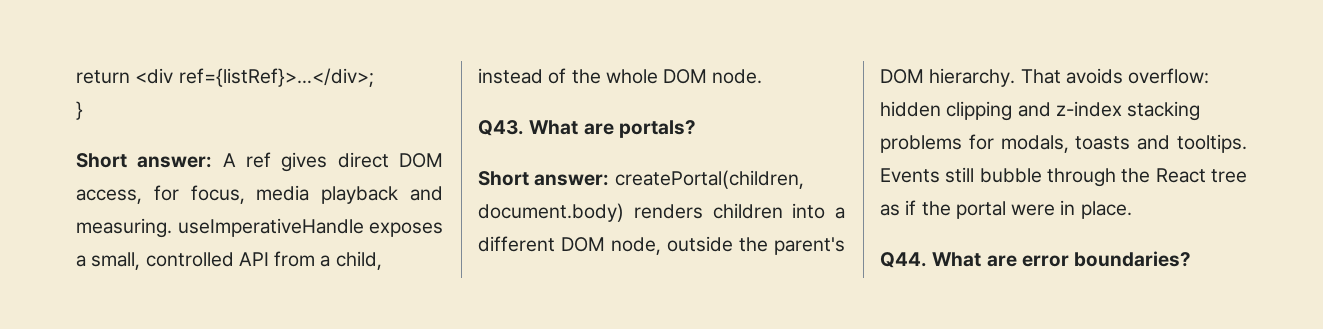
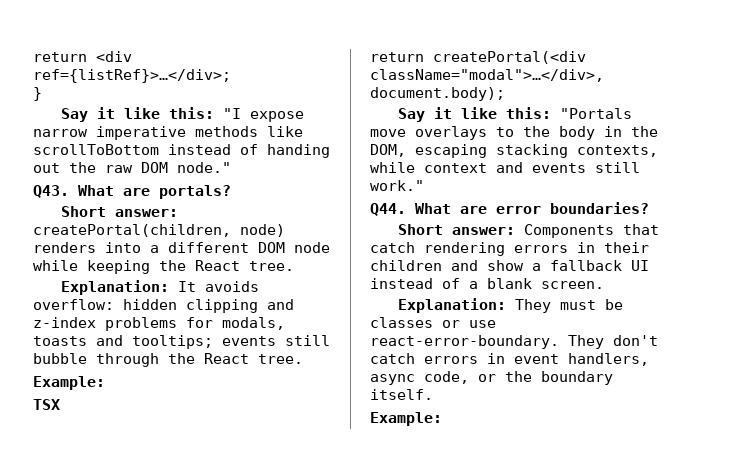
[76,152,443,172] [76,185,444,204] [76,218,443,238] [76,251,382,270] [478,68,763,84] Short answer: A ref gives direct DOM access, for focus, media playback and measuring. useImperativeHandle exposes a small, controlled API from a child, instead of the whole DOM node. -> [60,107,304,122] [33,126,303,140] [33,144,330,158] [33,162,231,173] Say it like this: "I expose narrow imperative methods like scrollToBottom instead of handing out the raw DOM node."
[478,203,783,222] document.body) renders children -> [240,224,285,237] [33,242,96,253] node) renders
[611,236,845,255] [880,68,1061,87] node, outside the parent's DOM hierarchy. That -> [294,242,330,253] [33,260,294,274] [60,280,196,295] node while keeping the React tree. // Explanation: It
[1127,101,1201,121] stacking -> (96, 322) none
[1177,134,1247,153] [880,168,940,183] tooltips. Events -> [132,335,276,349] tooltips; events
[1211,169,1247,183] [880,200,1132,219] tree as if the portal were in place. -> [258,354,303,364] [33,376,105,390] [33,399,60,410] [370,51,586,64] [370,69,604,82] [370,87,505,101] [397,107,632,122] [370,126,658,140] [370,144,658,158] [370,162,640,173] [370,180,424,191] tree. // Example: // TSX // return createPortal(<div className="modal">…</div>, document.body); // Say it like this: "Portals move overlays to the body in the DOM, escaping stacking contexts, while context and events still work."
(1192, 259) none -> [397,224,659,238] [370,242,649,256] [370,260,649,271] [370,278,604,289] [397,298,623,313] [370,317,496,328] [370,335,658,349] [370,353,649,366] [370,371,613,385] [370,389,433,400] [370,412,442,426] // Short answer: Components that catch rendering errors in their children and show a fallback UI instead of a blank screen. // Explanation: They must be classes or use react-error-boundary. They don't catch errors in event handlers, async code, or the boundary itself. // Example:

